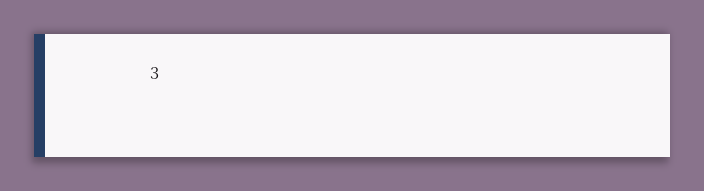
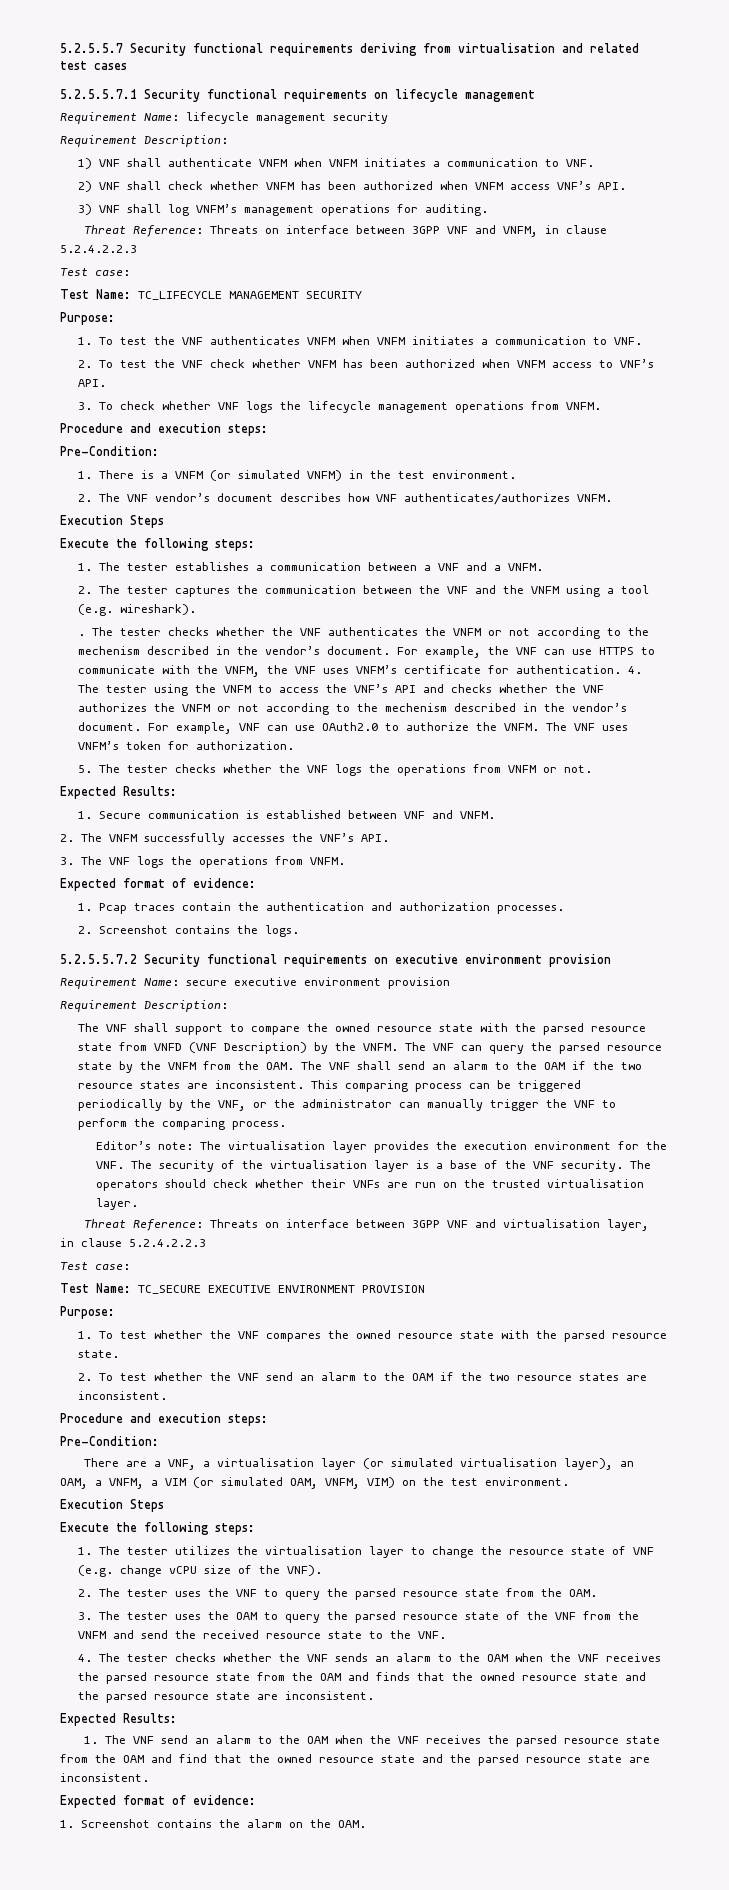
[149,67,159,79] 3 -> [60,43,639,56] [60,61,127,70] [60,89,535,102] [60,112,388,124] [60,135,228,147] [78,158,595,169] [78,181,627,192] [78,204,489,216] [84,225,608,237] [60,245,137,253] [60,268,130,276] [60,289,362,300] [60,312,115,325] [78,336,643,345] [78,359,655,368] [78,379,107,387] [78,401,602,413] [60,423,268,436] [60,446,159,456] [78,470,517,481] [78,493,613,505] [60,515,164,528] [60,538,255,551] [78,562,544,571] [78,585,650,597] [78,604,197,616] [78,627,650,639] [78,646,656,658] [78,665,643,677] [78,684,605,696] [78,703,628,715] [78,722,629,734] [78,741,295,750] [78,764,593,776] [60,786,177,799] [78,810,496,819] [60,833,389,845] [60,856,345,868] [60,878,256,891] [78,902,565,914] [78,925,300,937] [60,954,611,967] [60,977,450,989] [60,1000,228,1012] [78,1023,647,1035] [78,1042,663,1054] [78,1061,643,1073] [78,1080,582,1092] [78,1099,617,1111] [78,1118,287,1130] [96,1141,668,1153] [96,1160,652,1172] [96,1179,645,1191] [96,1198,139,1210] [84,1219,650,1231] [60,1238,206,1247] [60,1262,130,1270] [60,1283,425,1294] [60,1306,115,1319] [78,1330,668,1342] [78,1350,120,1358] [78,1372,648,1381] [78,1391,168,1400] [60,1413,268,1426] [60,1436,159,1446] [84,1458,635,1470] [60,1477,569,1489] [60,1499,164,1512] [60,1522,255,1535] [78,1546,655,1558] [78,1565,323,1577] [78,1588,598,1600] [78,1611,640,1623] [78,1630,447,1639] [78,1653,662,1662] [78,1672,647,1684] [78,1691,375,1703] [60,1713,177,1726] [84,1735,661,1747] [60,1754,650,1766] [60,1773,149,1782] [60,1795,256,1808] [60,1819,366,1828] 5.2.5.5.7 Security functional requirements deriving from virtualisation and related test cases // 5.2.5.5.7.1 Security functional requirements on lifecycle management // Requirement Name: lifecycle management security // Requirement Description: // 1) VNF shall authenticate VNFM when VNFM initiates a communication to VNF. // 2) VNF shall check whether VNFM has been authorized when VNFM access VNF’s API. // 3) VNF shall log VNFM’s management operations for auditing. // Threat Reference: Threats on interface between 3GPP VNF and VNFM, in clause 5.2.4.2.2.3 // Test case: // Test Name: TC_LIFECYCLE MANAGEMENT SECURITY // Purpose: // 1. To test the VNF authenticates VNFM when VNFM initiates a communication to VNF. // 2. To test the VNF check whether VNFM has been authorized when VNFM access to VNF’s API. // 3. To check whether VNF logs the lifecycle management operations from VNFM. // Procedure and execution steps: // Pre-Condition: // 1. There is a VNFM (or simulated VNFM) in the test environment. // 2. The VNF vendor’s document describes how VNF authenticates/authorizes VNFM. // Execution Steps // Execute the following steps: // 1. The tester establishes a communication between a VNF and a VNFM. // 2. The tester captures the communication between the VNF and the VNFM using a tool (e.g. wireshark). // . The tester checks whether the VNF authenticates the VNFM or not according to the mechenism described in the vendor’s document. For example, the VNF can use HTTPS to communicate with the VNFM, the VNF uses VNFM’s certificate for authentication. 4. The tester using the VNFM to access the VNF’s API and checks whether the VNF authorizes the VNFM or not according to the mechenism described in the vendor’s document. For example, VNF can use OAuth2.0 to authorize the VNFM. The VNF uses VNFM’s token for authorization. // 5. The tester checks whether the VNF logs the operations from VNFM or not. // Expected Results: // 1. Secure communication is established between VNF and VNFM. // 2. The VNFM successfully accesses the VNF’s API. // 3. The VNF logs the operations from VNFM. // Expected format of evidence: // 1. Pcap traces contain the authentication and authorization processes. // 2. Screenshot contains the logs. // 5.2.5.5.7.2 Security functional requirements on executive environment provision // Requirement Name: secure executive environment provision // Requirement Description: // The VNF shall support to compare the owned resource state with the parsed resource state from VNFD (VNF Description) by the VNFM. The VNF can query the parsed resource state by the VNFM from the OAM. The VNF shall send an alarm to the OAM if the two resource states are inconsistent. This comparing process can be triggered periodically by the VNF, or the administrator can manually trigger the VNF to perform the comparing process. // Editor’s note: The virtualisation layer provides the execution environment for the VNF. The security of the virtualisation layer is a base of the VNF security. The operators should check whether their VNFs are run on the trusted virtualisation layer. // Threat Reference: Threats on interface between 3GPP VNF and virtualisation layer, in clause 5.2.4.2.2.3 // Test case: // Test Name: TC_SECURE EXECUTIVE ENVIRONMENT PROVISION // Purpose: // 1. To test whether the VNF compares the owned resource state with the parsed resource state. // 2. To test whether the VNF send an alarm to the OAM if the two resource states are inconsistent. // Procedure and execution steps: // Pre-Condition: // There are a VNF, a virtualisation layer (or simulated virtualisation layer), an OAM, a VNFM, a VIM (or simulated OAM, VNFM, VIM) on the test environment. // Execution Steps // Execute the following steps: // 1. The tester utilizes the virtualisation layer to change the resource state of VNF (e.g. change vCPU size of the VNF). // 2. The tester uses the VNF to query the parsed resource state from the OAM. // 3. The tester uses the OAM to query the parsed resource state of the VNF from the VNFM and send the received resource state to the VNF. // 4. The tester checks whether the VNF sends an alarm to the OAM when the VNF receives the parsed resource state from the OAM and finds that the owned resource state and the parsed resource state are inconsistent. // Expected Results: // 1. The VNF send an alarm to the OAM when the VNF receives the parsed resource state from the OAM and find that the owned resource state and the parsed resource state are inconsistent. // Expected format of evidence: // 1. Screenshot contains the alarm on the OAM.

